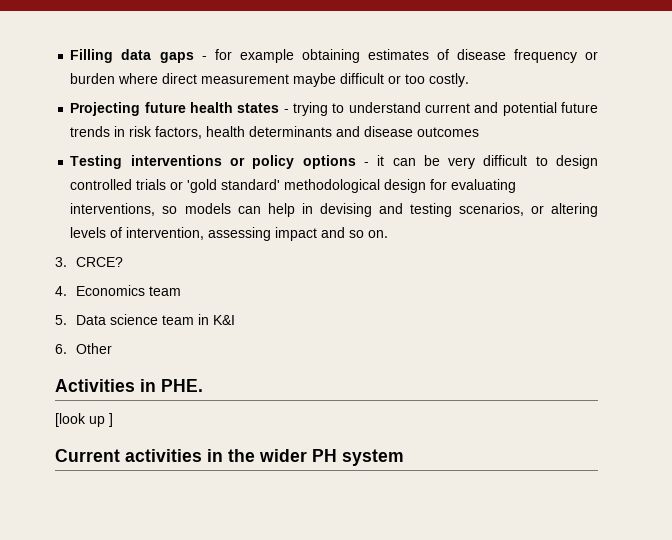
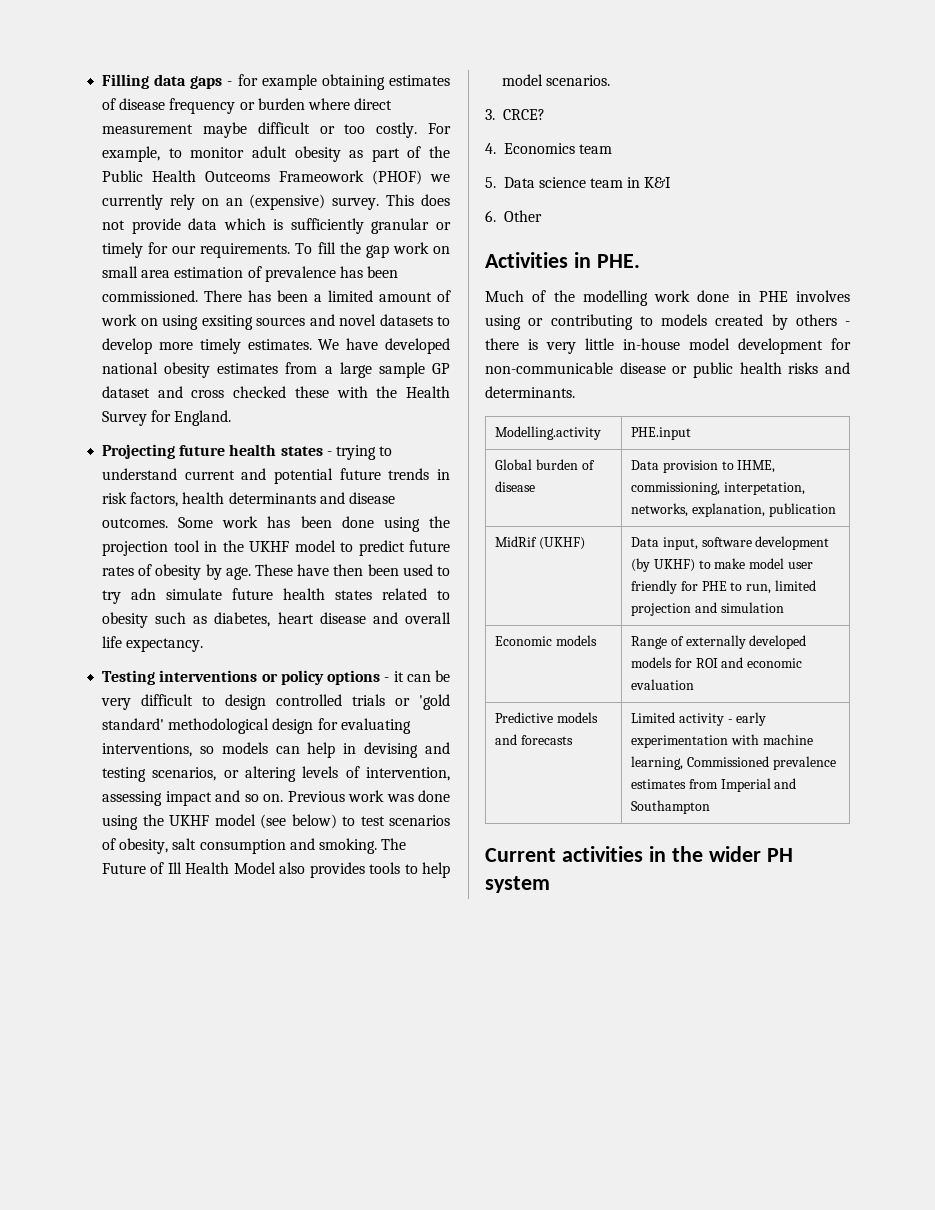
(470, 80) none -> [427,123,451,134] [102,146,450,162] [102,170,450,185] [102,194,450,210] [102,218,451,234] [102,242,450,258] [102,266,399,282] [102,290,451,302] [101,314,450,330] [102,338,450,354] [102,362,450,378] [102,386,450,398] [102,410,232,426] For example, to monitor adult obesity as part of the Public Health Outceoms Frameowork (PHOF) we currently rely on an (expensive) survey. This does not provide data which is sufficiently granular or timely for our requirements. To fill the gap work on small area estimation of prevalence has been commissioned. There has been a limited amount of work on using exsiting sources and novel datasets to develop more timely estimates. We have developed national obesity estimates from a large sample GP dataset and cross checked these with the Health Survey for England.
[417,127,480,137] outcomes -> [102,516,450,532] [102,540,450,556] [102,564,450,580] [102,588,450,604] [102,612,451,628] [102,636,204,652] outcomes. Some work has been done using the projection tool in the UKHF model to predict future rates of obesity by age. These have then been used to try adn simulate future health states related to obesity such as diabetes, heart disease and overall life expectancy.
(389, 234) none -> [287,790,450,802] [102,814,450,830] [102,838,407,854] [102,862,450,878] [502,74,611,86] Previous work was done using the UKHF model (see below) to test scenarios of obesity, salt consumption and smoking. The Future of Ill Health Model also provides tools to help model scenarios.
[55,413,113,427] [look up ] -> [485,290,850,306] [485,314,850,330] [485,338,851,354] [485,362,850,378] [485,386,575,398] [495,426,602,440] [631,427,692,440] [495,459,595,470] [495,481,536,492] [631,460,776,473] [631,482,805,495] [631,503,836,517] [495,536,585,550] [631,536,830,550] [631,558,813,572] [631,580,816,594] [631,602,784,616] [495,635,597,646] [631,635,807,649] [631,657,803,668] [631,679,695,690] [495,712,598,723] [495,734,573,745] [631,712,767,726] [631,734,813,748] [631,756,836,770] [631,778,797,792] [631,800,711,814] Much of the modelling work done in PHE involves using or contributing to models created by others - there is very little in-house model development for non-communicable disease or public health risks and determinants. // Modelling.activity | PHE.input // Global burden of disease | Data provision to IHME, commissioning, interpetation, networks, explanation, publication // MidRif (UKHF) | Data input, software development (by UKHF) to make model user friendly for PHE to run, limited projection and simulation // Economic models | Range of externally developed models for ROI and economic evaluation // Predictive models and forecasts | Limited activity - early experimentation with machine learning, Commissioned prevalence estimates from Imperial and Southampton

